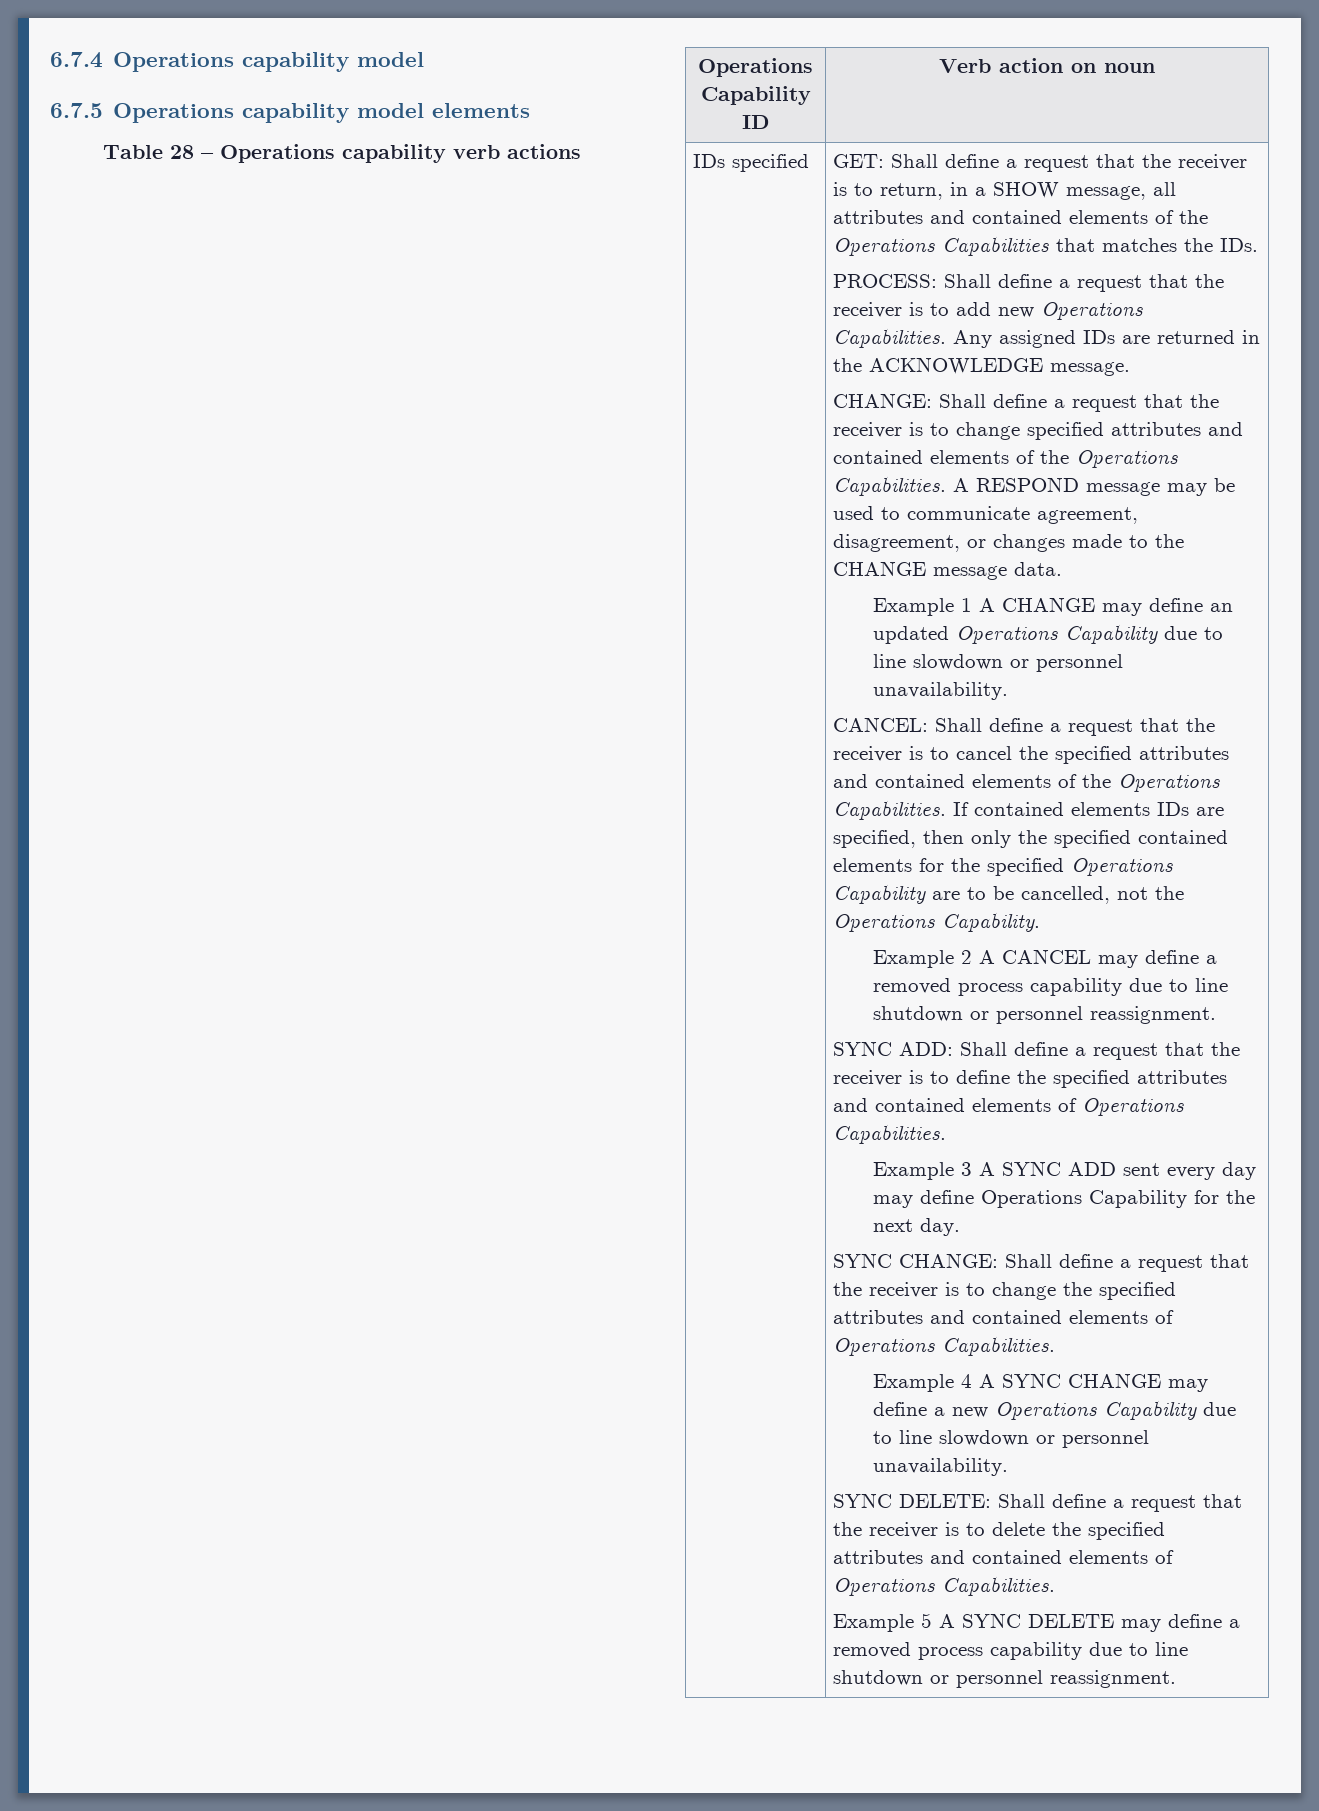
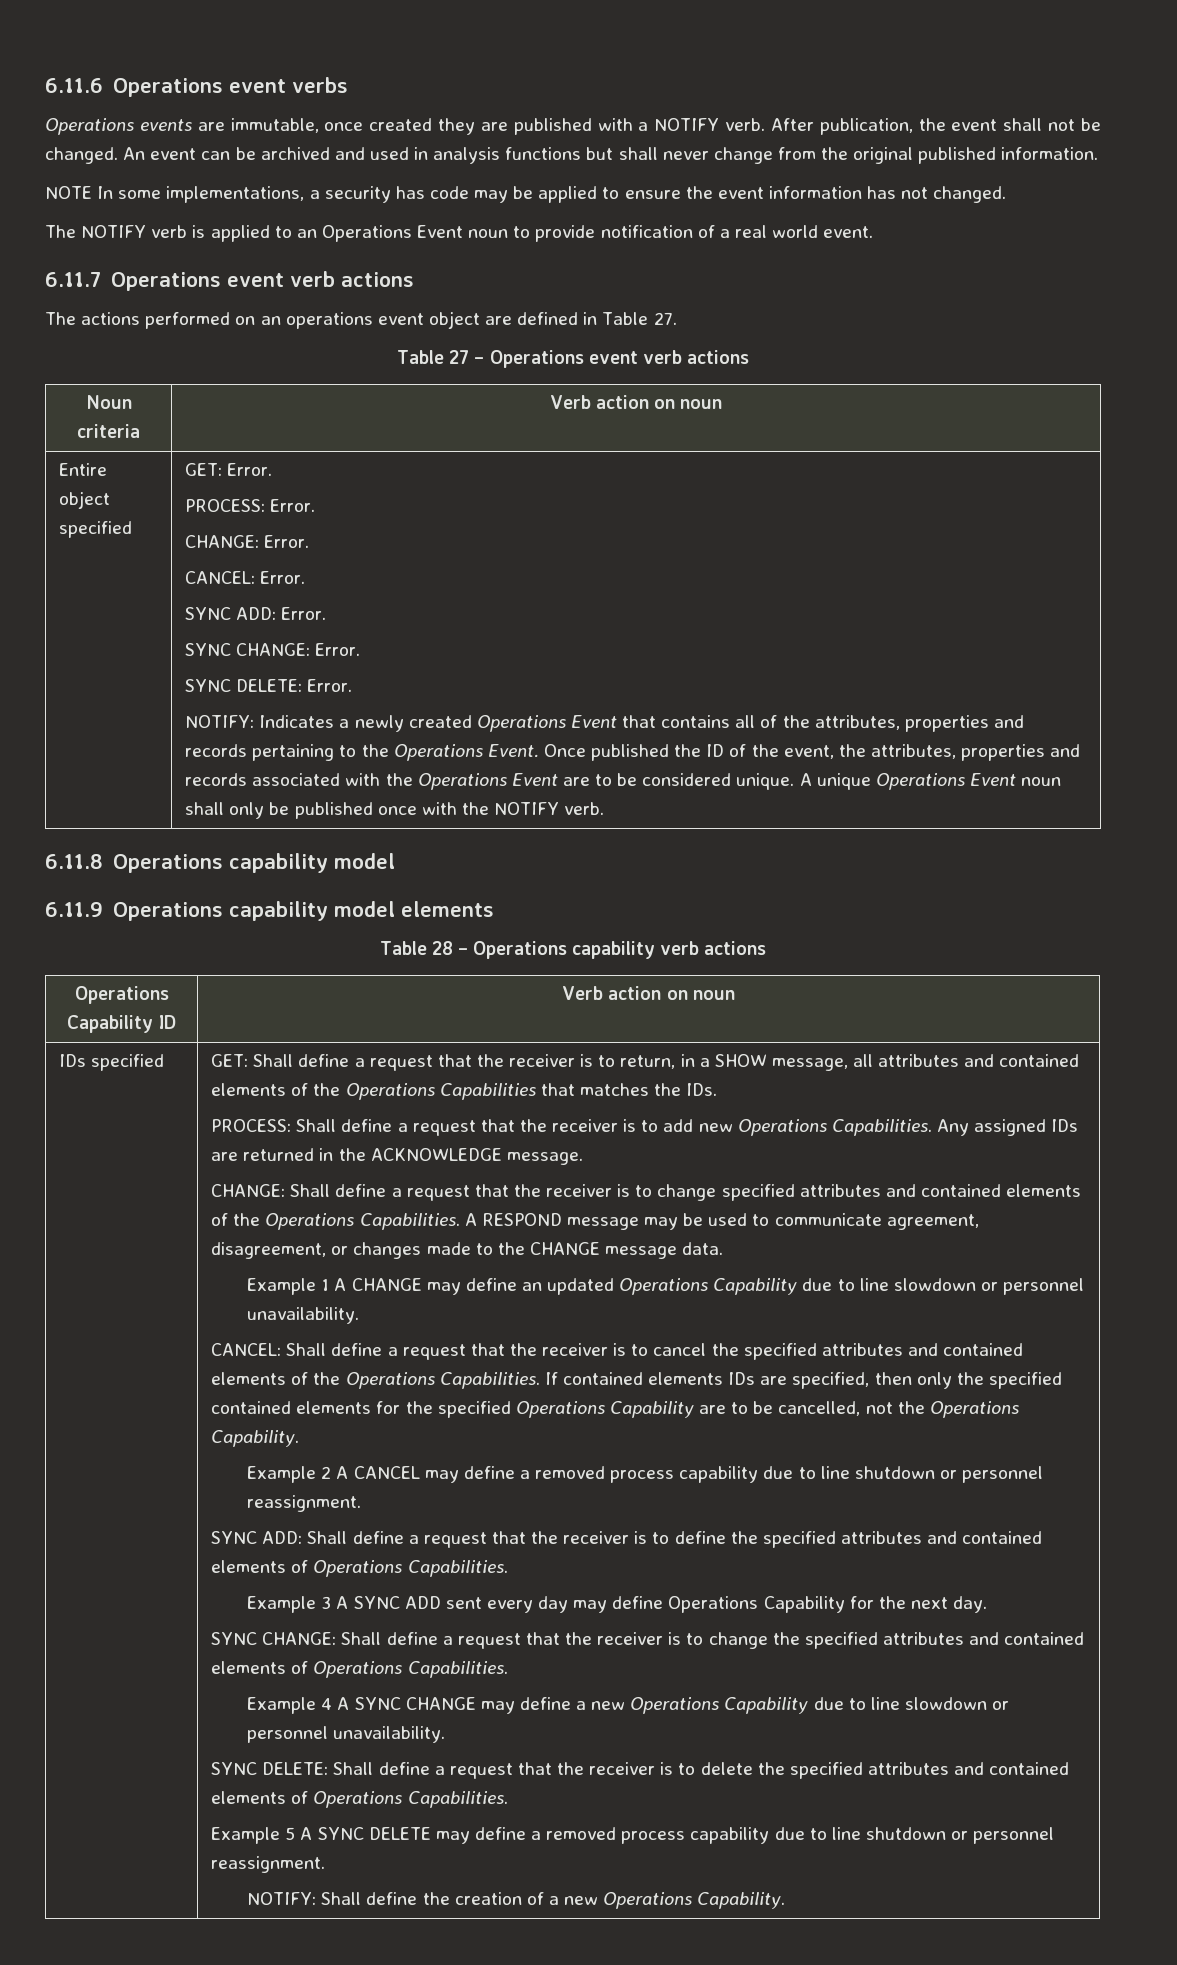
[50,52,103,68] 6.7.4 -> [45,77,348,97] [45,118,1102,135] [45,147,1099,164] [45,186,1007,203] [45,225,874,242] [45,271,414,291] [45,311,677,329] [397,350,749,368] [85,395,132,409] [77,424,140,438] [549,395,723,409] [59,463,108,476] [59,491,111,509] [59,521,133,538] [185,463,273,476] [185,499,316,512] [185,535,310,548] [185,571,306,584] [185,607,327,620] [185,643,361,656] [185,679,353,692] [185,715,1024,732] [185,744,1081,761] [185,773,1062,790] [185,802,605,819] [45,854,103,869] 6.11.6 Operations event verbs // Operations events are immutable, once created they are published with a NOTIFY verb. After publication, the event shall not be changed. An event can be archived and used in analysis functions but shall never change from the original published information. // NOTE In some implementations, a security has code may be applied to ensure the event information has not changed. // The NOTIFY verb is applied to an Operations Event noun to provide notification of a real world event. // 6.11.7 Operations event verb actions // The actions performed on an operations event object are defined in Table 27. // Table 27 – Operations event verb actions // Noun criteria | Verb action on noun // Entire object specified | GET: Error. // PROCESS: Error. // CHANGE: Error. // CANCEL: Error. // SYNC ADD: Error. // SYNC CHANGE: Error. // SYNC DELETE: Error. // NOTIFY: Indicates a newly created Operations Event that contains all of the attributes, properties and records pertaining to the Operations Event. Once published the ID of the event, the attributes, properties and records associated with the Operations Event are to be considered unique. A unique Operations Event noun shall only be published once with the NOTIFY verb. // 6.11.8
[50,103,103,118] 6.7.5 -> [45,902,103,917] 6.11.9
(1177, 1679) none -> [247,1892,786,1909] // NOTIFY: Shall define the creation of a new Operations Capability.

